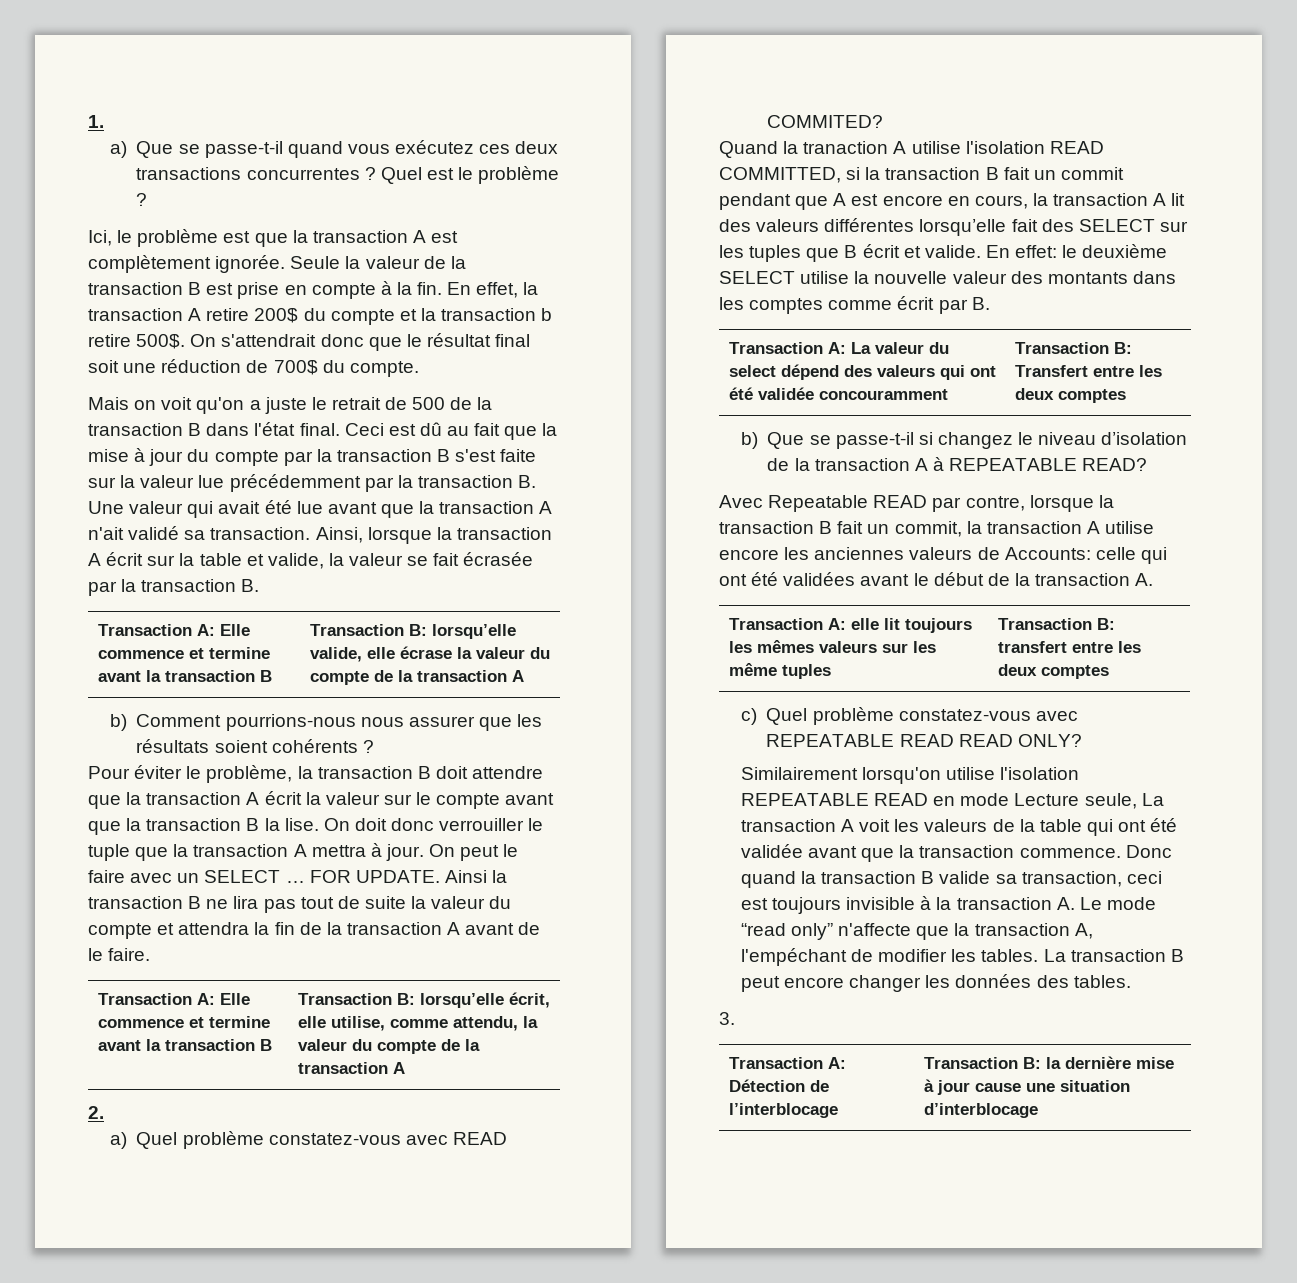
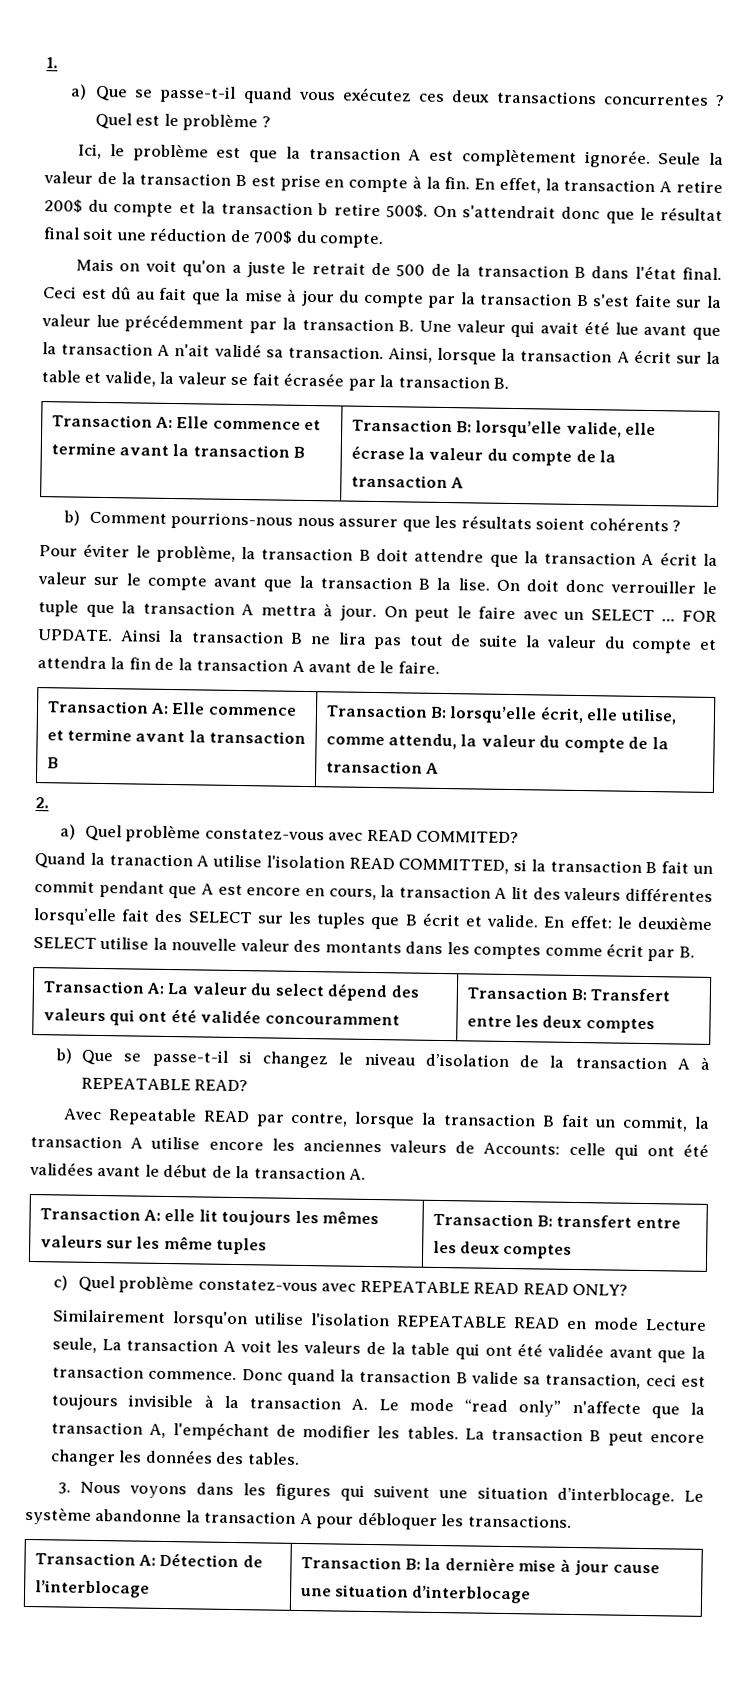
(735, 1018) none -> [79,1481,704,1506] [25,1506,572,1530] Nous voyons dans les figures qui suivent une situation d’interblocage. Le système abandonne la transaction A pour débloquer les transactions.

